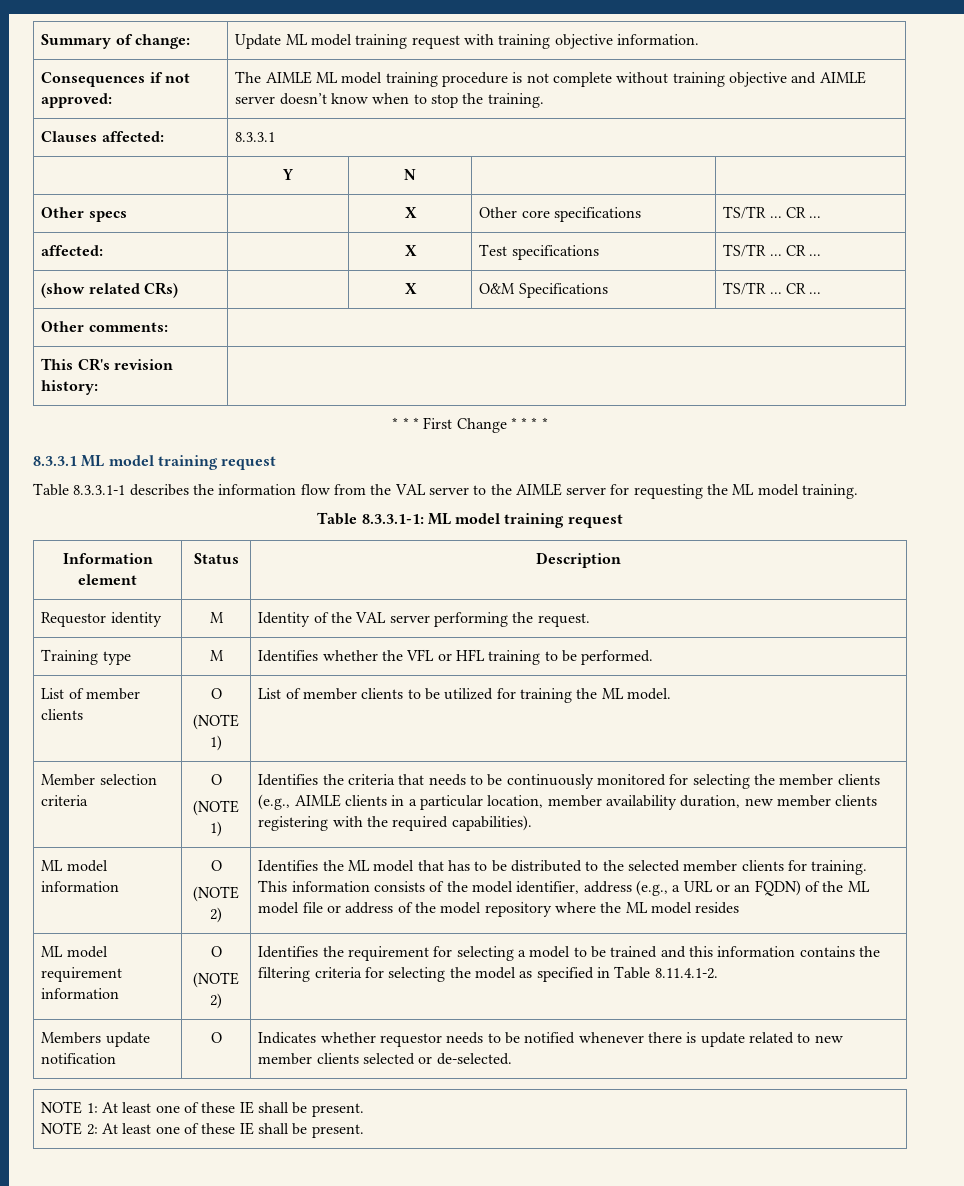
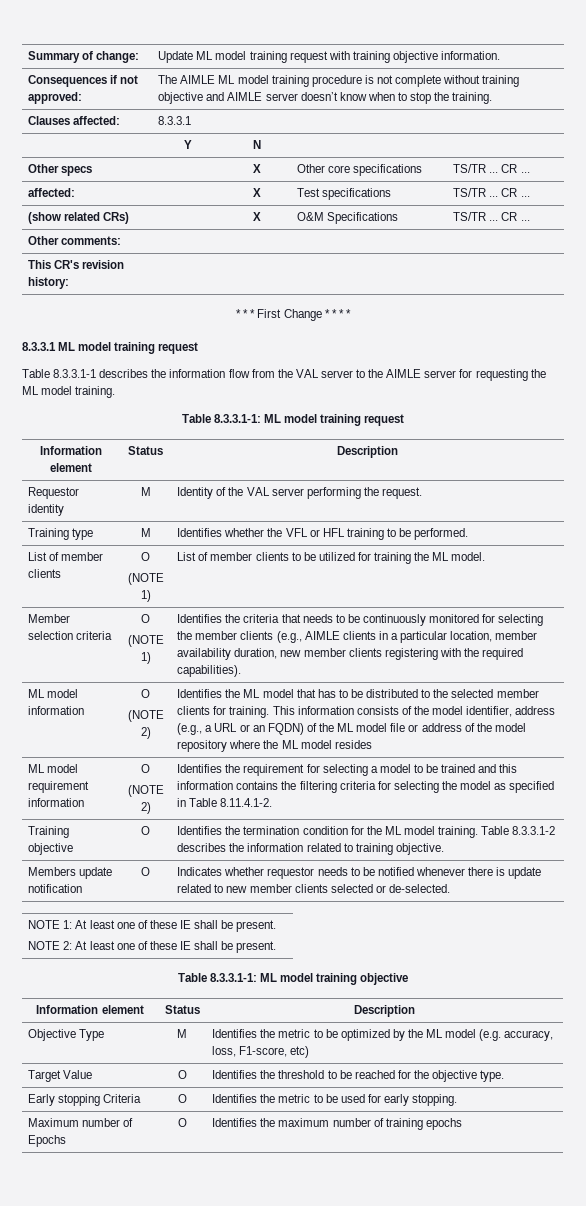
(718, 973) none -> [28,826,70,838] [28,843,74,855] [141,826,150,835] [177,826,556,838] [177,843,444,855] // Training objective | O | Identifies the termination condition for the ML model training. Table 8.3.3.1-2 describes the information related to training objective.
(364, 1131) none -> [177,973,409,985] [36,1005,144,1014] [164,1005,200,1014] [354,1005,415,1017] [28,1029,105,1041] [176,1029,187,1038] [212,1029,554,1041] [212,1046,310,1058] [28,1070,93,1082] [177,1070,187,1079] [212,1070,505,1082] [28,1094,142,1106] [177,1094,187,1103] [212,1094,458,1106] [28,1118,134,1127] [28,1135,67,1147] [177,1118,187,1127] [212,1118,462,1130] // Table 8.3.3.1-1: ML model training objective // Information element | Status | Description // Objective Type | M | Identifies the metric to be optimized by the ML model (e.g. accuracy, loss, F1-score, etc) // Target Value | O | Identifies the threshold to be reached for the objective type. // Early stopping Criteria | O | Identifies the metric to be used for early stopping. // Maximum number of Epochs | O | Identifies the maximum number of training epochs

